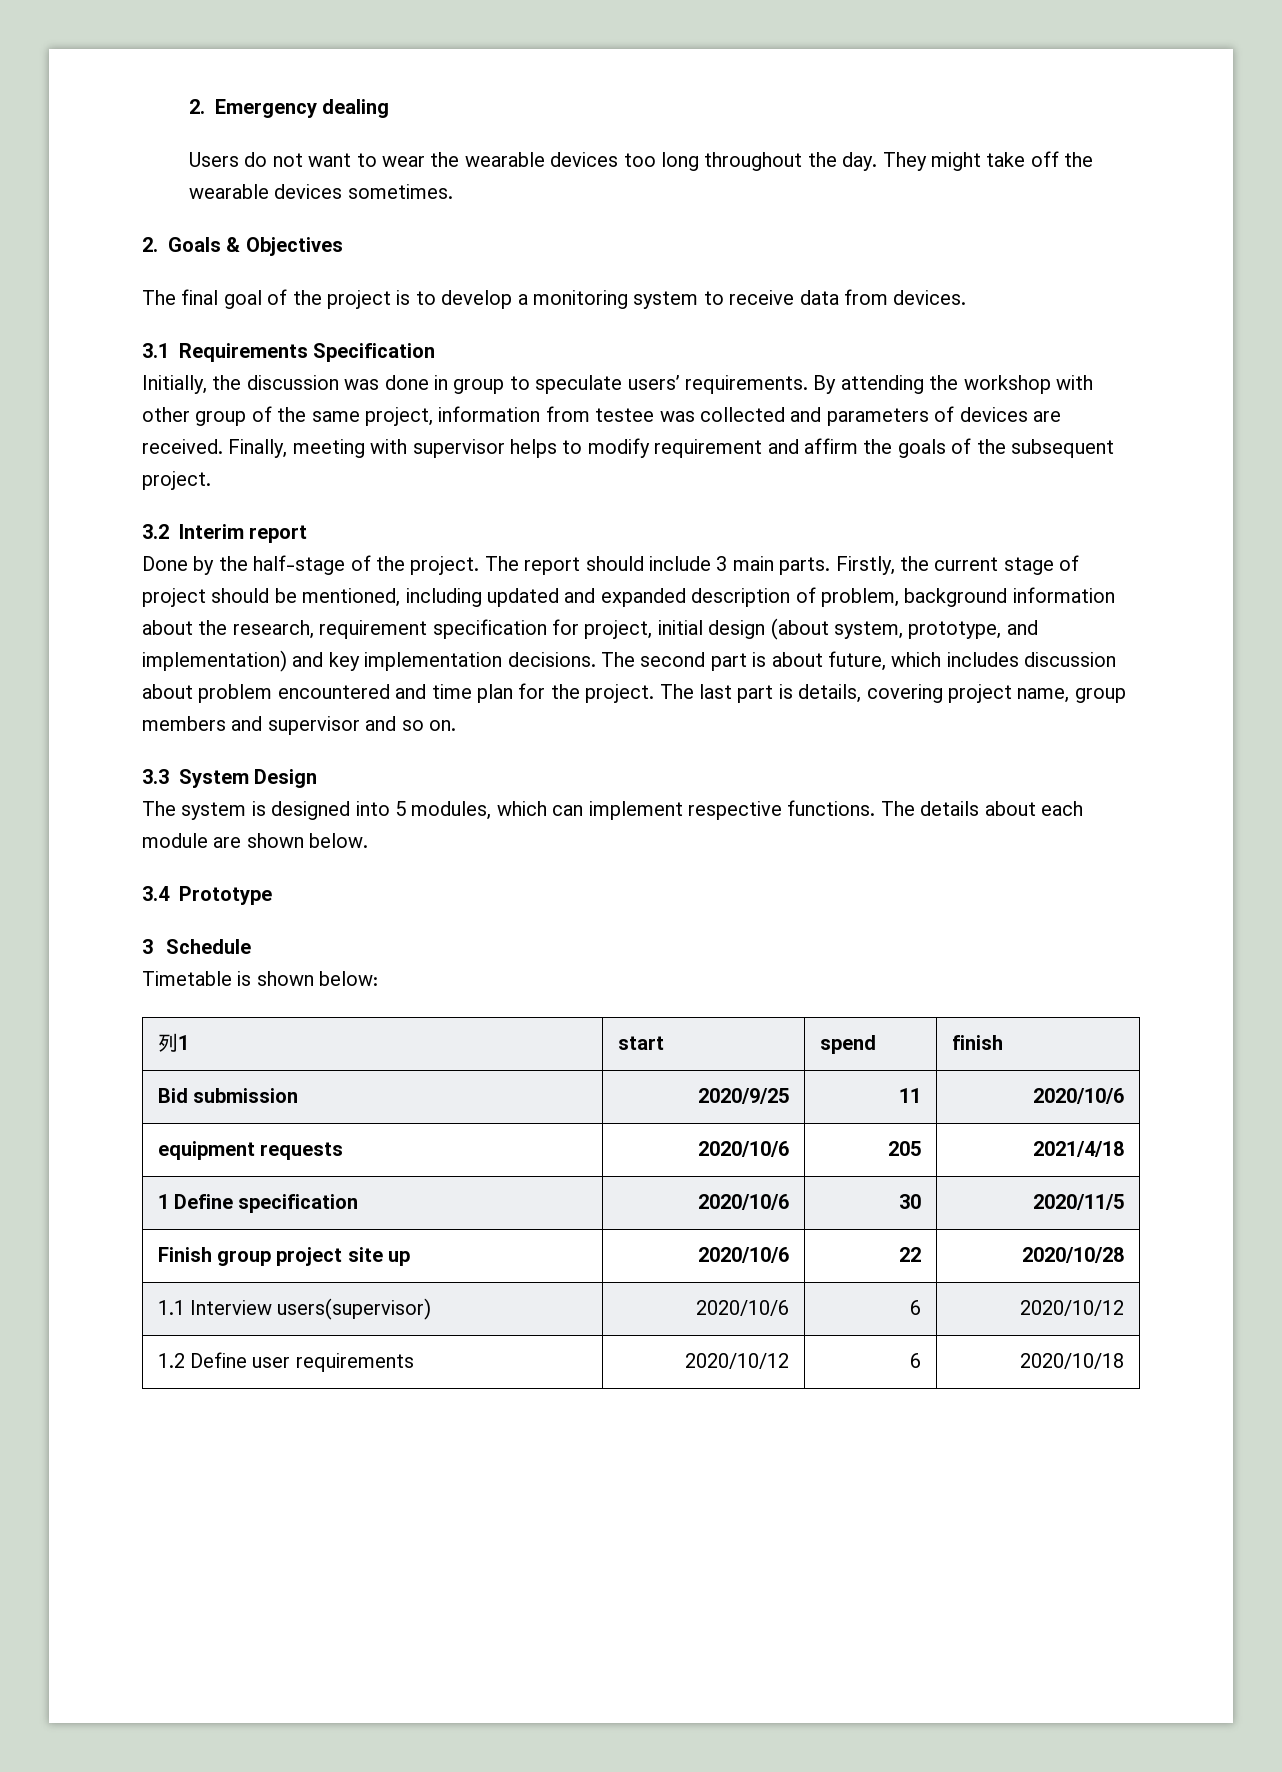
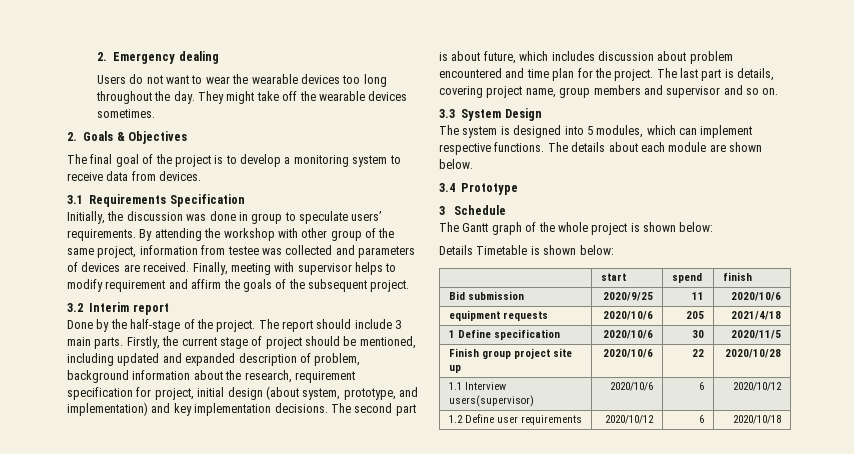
(251, 946) none -> [439,222,714,235] [439,245,473,255] The Gantt graph of the whole project is shown below: // Details
[157,1033,189,1052] 列1 -> (614, 250) none

